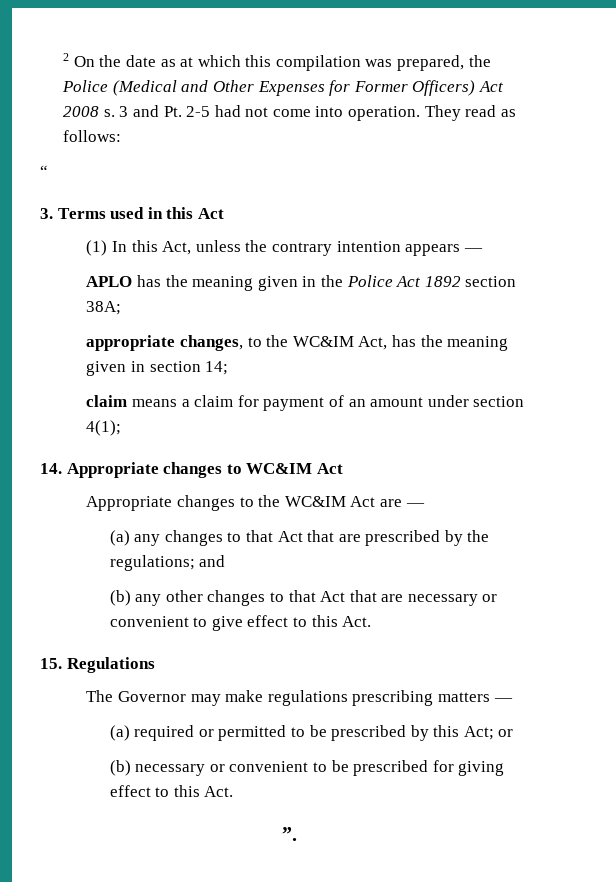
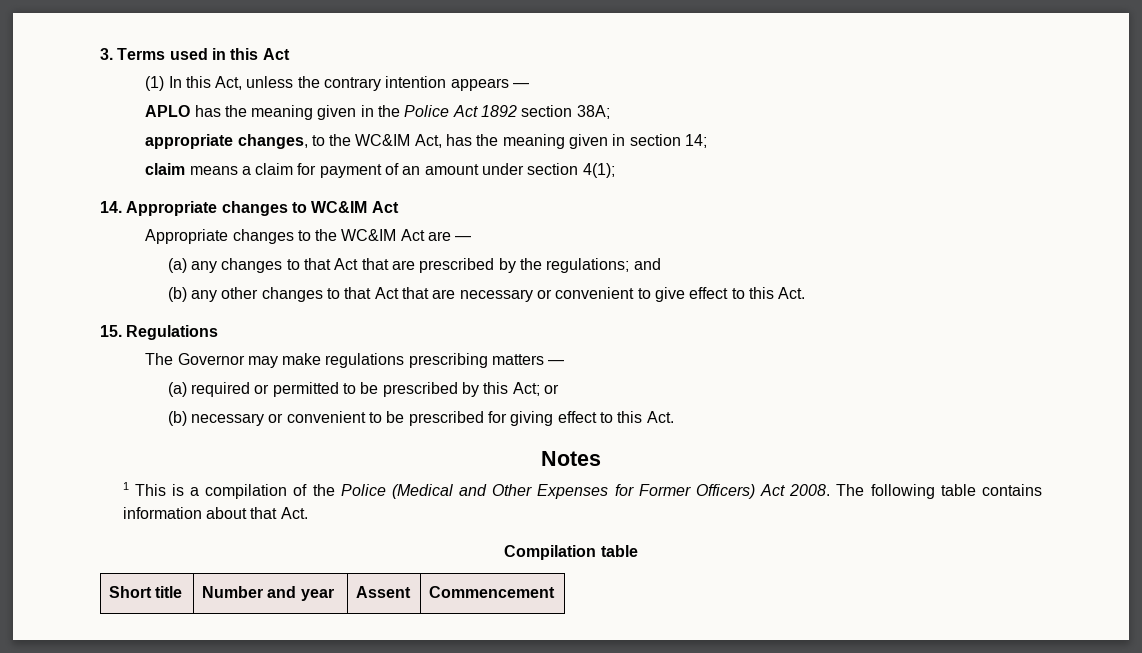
[63,53,491,71] [62,80,504,96] [63,105,516,121] [63,130,122,142] [40,165,48,177] 2 On the date as at which this compilation was prepared, the Police (Medical and Other Expenses for Former Officers) Act 2008 s. 3 and Pt. 2-5 had not come into operation. They read as follows: // “ // -> (100, 54) none
[282,827,297,841] ”. -> [541,451,601,466] [122,482,1042,499] [122,507,308,519] [504,545,638,560] [109,586,183,598] [202,586,334,601] [356,586,412,598] [429,586,556,598] Notes // 1 This is a compilation of the Police (Medical and Other Expenses for Former Officers) Act 2008. The following table contains information about that Act. // Compilation table // Short title | Number and year | Assent | Commencement

